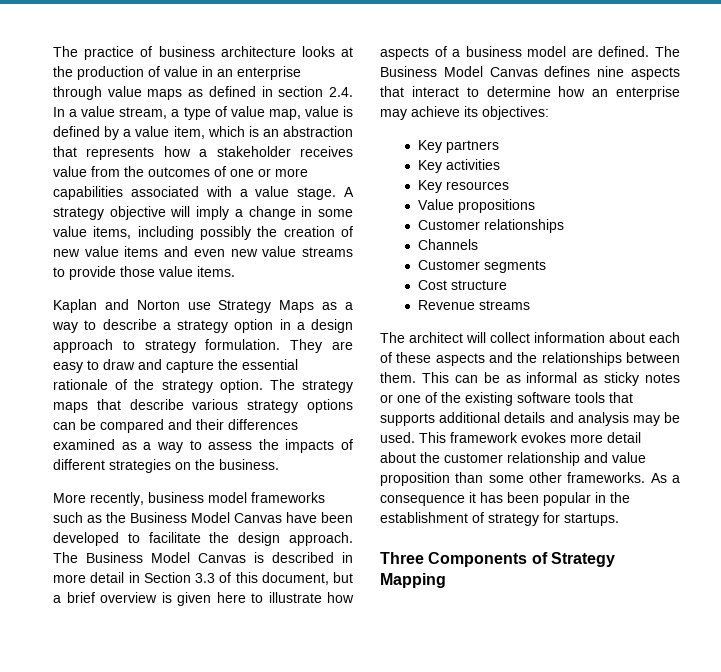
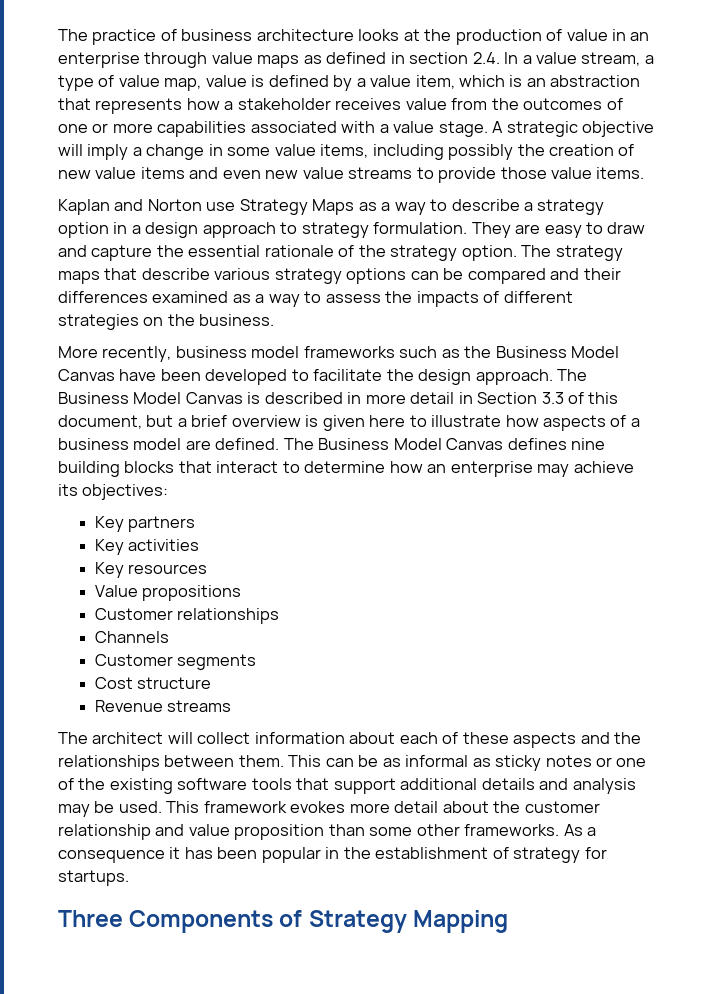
[53,207,104,220] strategy -> [506,121,578,137] strategic
[631,67,680,80] aspects -> [58,461,175,477] building blocks
[380,413,435,426] supports -> [333,778,396,794] support

